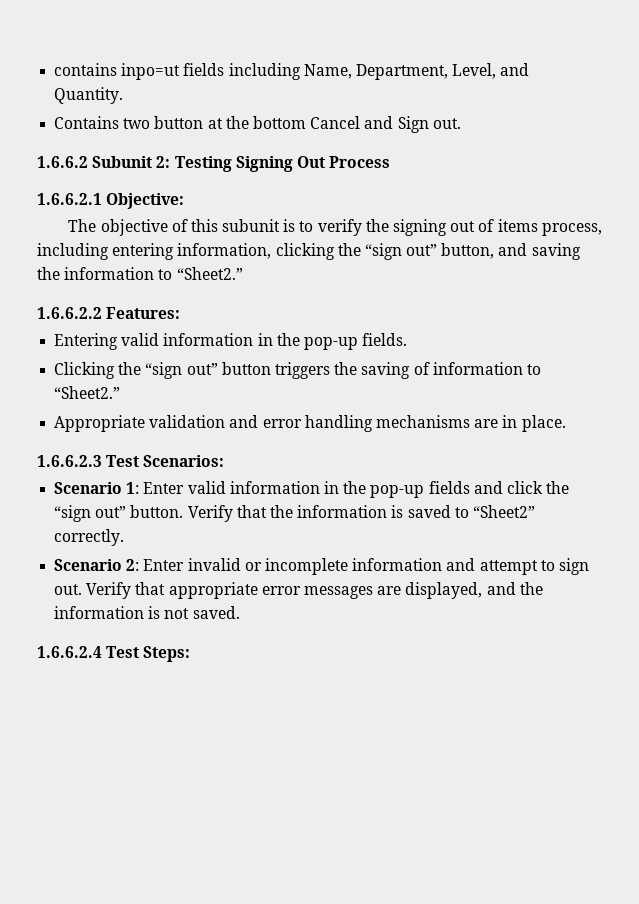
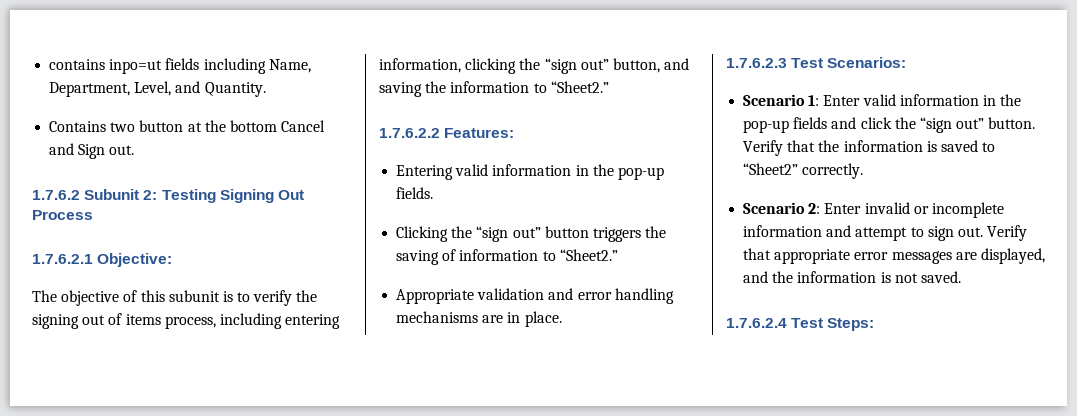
[37,156,88,168] 1.6.6.2 -> [32,190,80,200] 1.7.6.2
[37,193,102,205] 1.6.6.2.1 -> [32,254,93,264] 1.7.6.2.1
[37,307,102,319] 1.6.6.2.2 -> [379,128,440,138] 1.7.6.2.2
[37,455,102,467] 1.6.6.2.3 -> [726,58,787,68] 1.7.6.2.3
[37,646,102,658] 1.6.6.2.4 -> [726,318,787,328] 1.7.6.2.4

